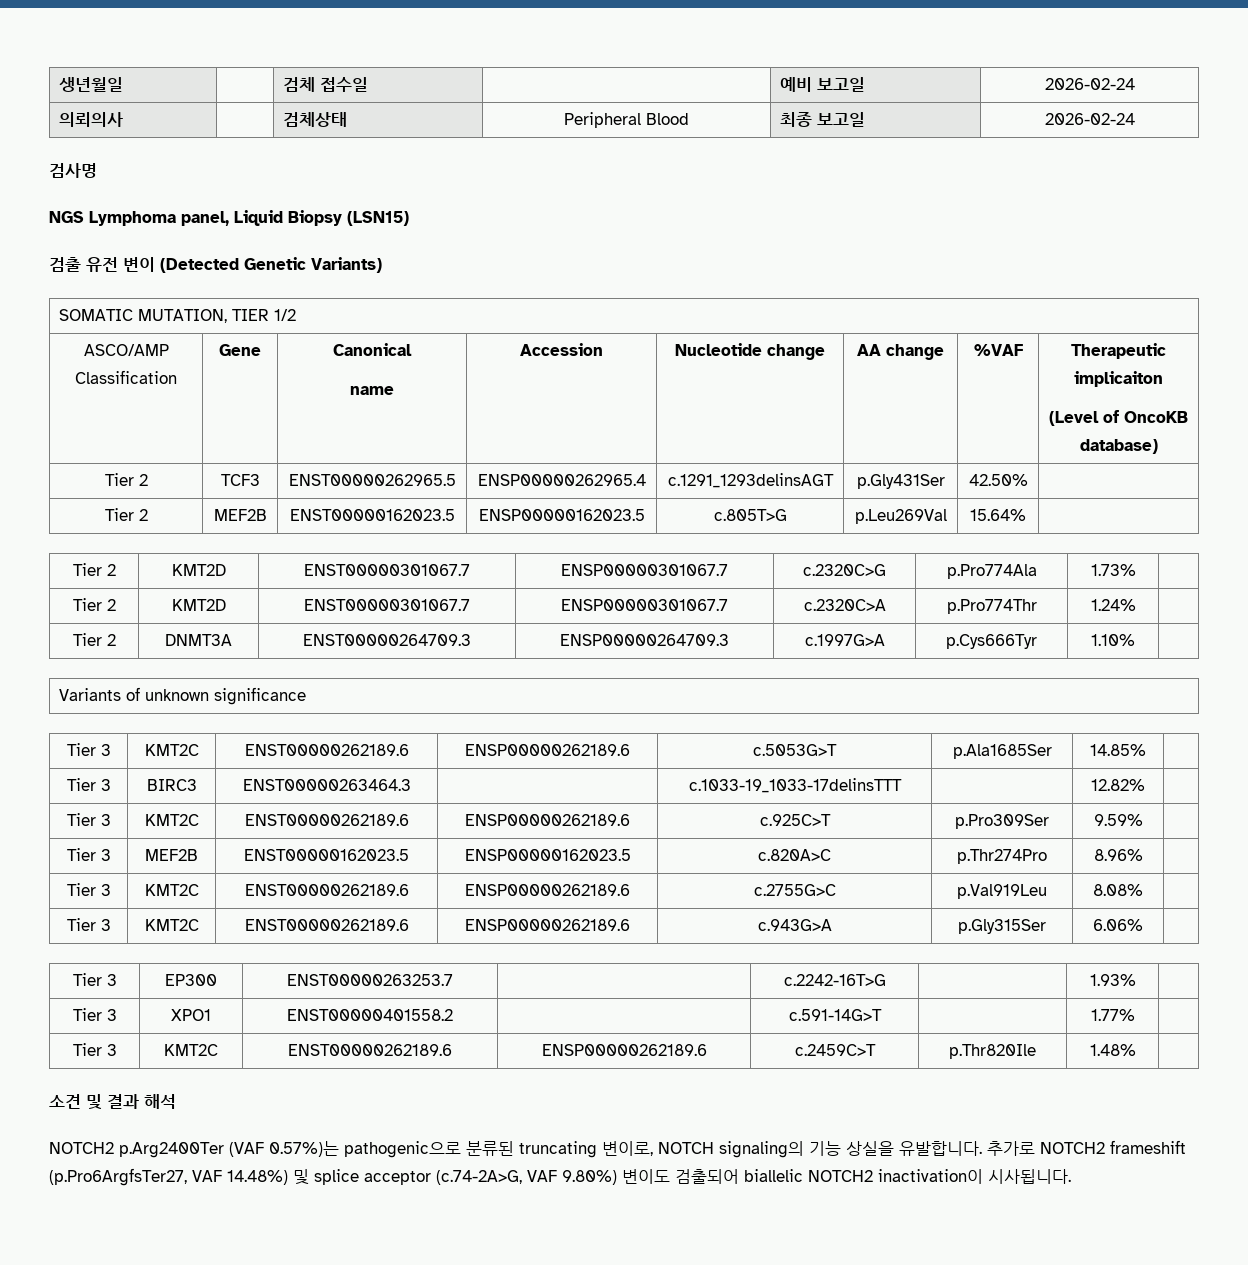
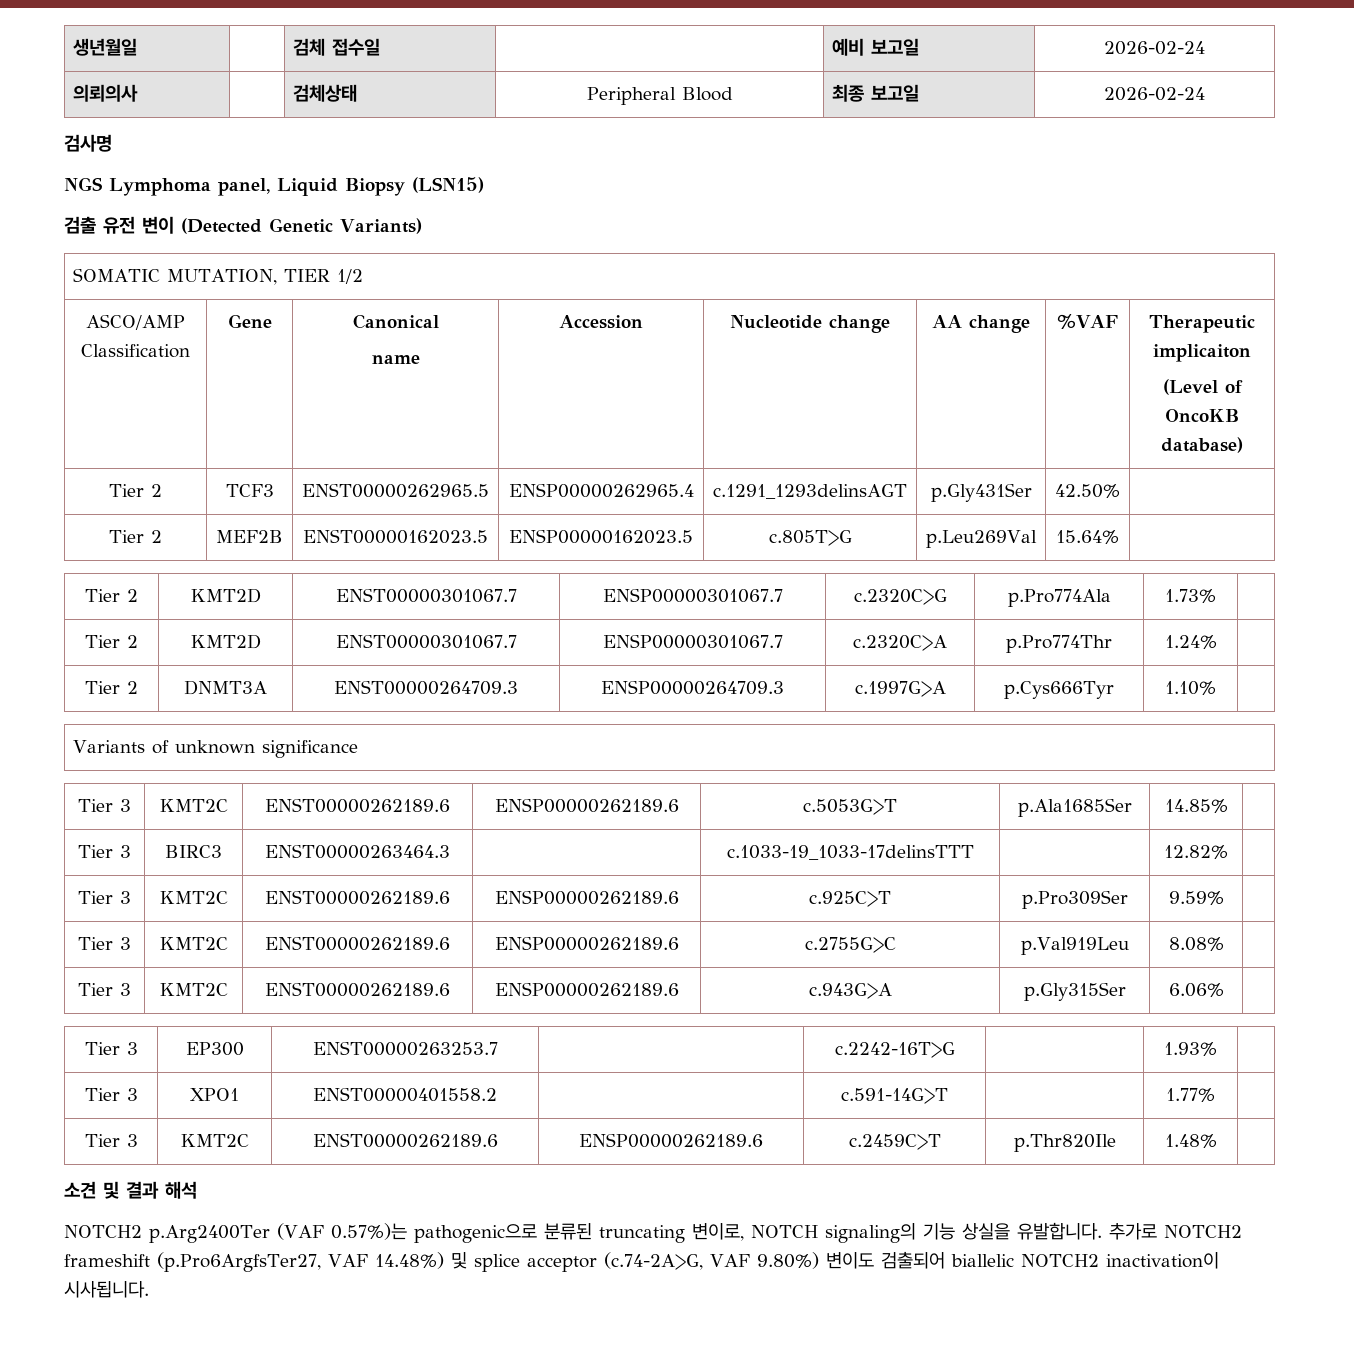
[66,848,111,861] [145,849,198,861] [244,849,409,861] [464,849,631,861] [758,849,831,861] [957,849,1047,864] [1093,849,1143,861] // Tier 3 | MEF2B | ENST00000162023.5 | ENSP00000162023.5 | c.820A>C | p.Thr274Pro | 8.96% | -> (1224, 898) none

